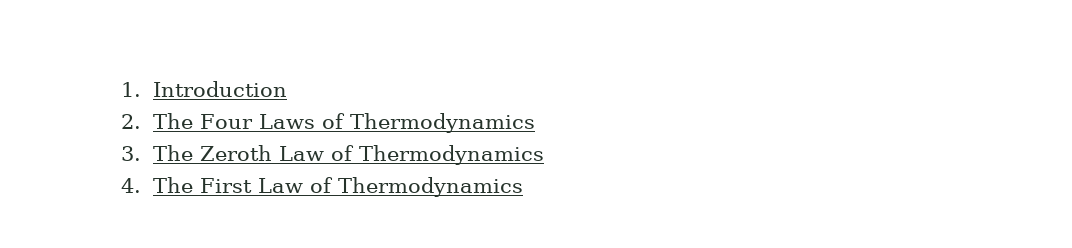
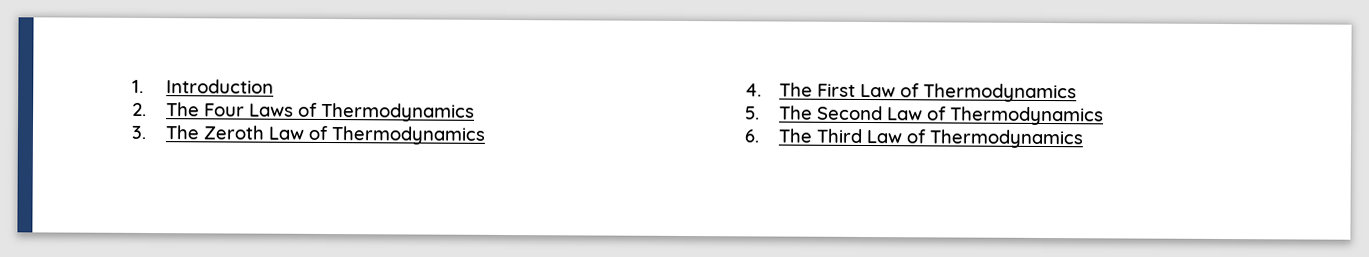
(523, 187) none -> [744,105,1105,126] [743,128,1084,149] // 5. The Second Law of Thermodynamics // 6. The Third Law of Thermodynamics

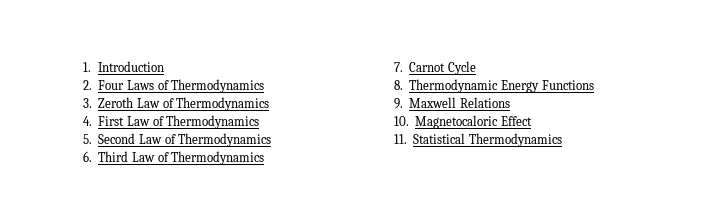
[166,102,201,117] The -> (92, 85) none
[165,125,201,140] The -> (92, 103) none
[779,82,814,97] The -> (92, 121) none
[779,105,814,120] The -> (92, 139) none
[778,128,814,143] The -> (92, 156) none
(1084, 139) none -> [393,61,477,75] [393,79,594,93] [393,97,511,109] [393,115,533,129] [393,133,563,147] // 7. Carnot Cycle // 8. Thermodynamic Energy Functions // 9. Maxwell Relations // 10. Magnetocaloric Effect // 11. Statistical Thermodynamics

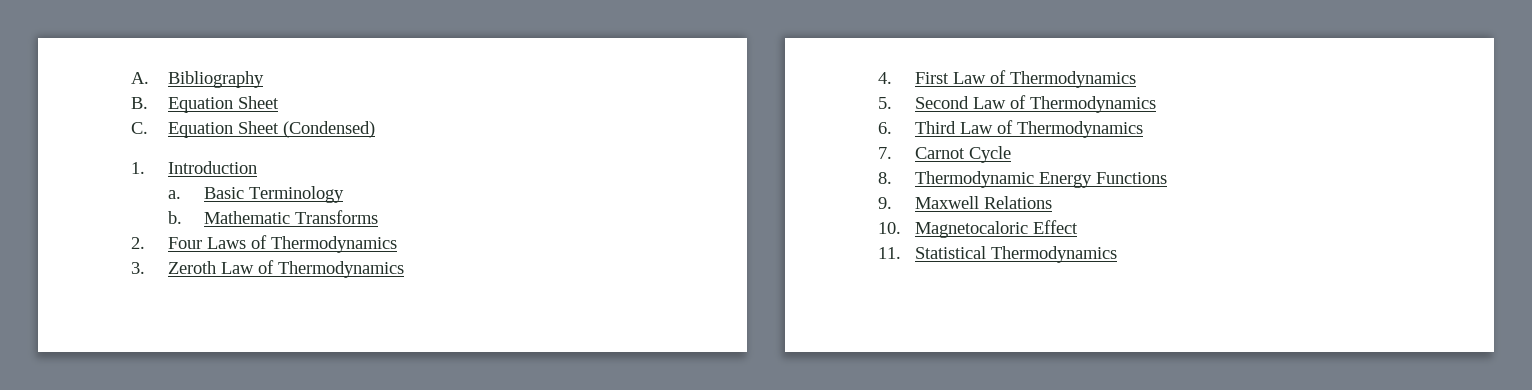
[82,61,164,72] 1. Introduction -> [131,71,264,88] [131,96,279,113] [131,121,375,138] [131,161,257,174] [167,186,345,203] [167,210,379,224] A. Bibliography // B. Equation Sheet // C. Equation Sheet (Condensed) // 1. Introduction // a. Basic Terminology // b. Mathematic Transforms

